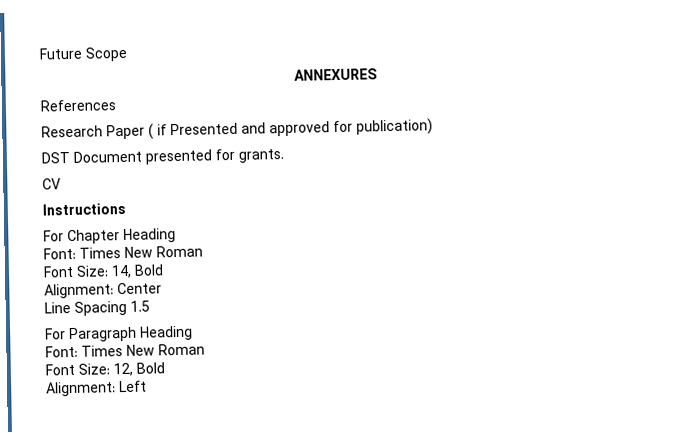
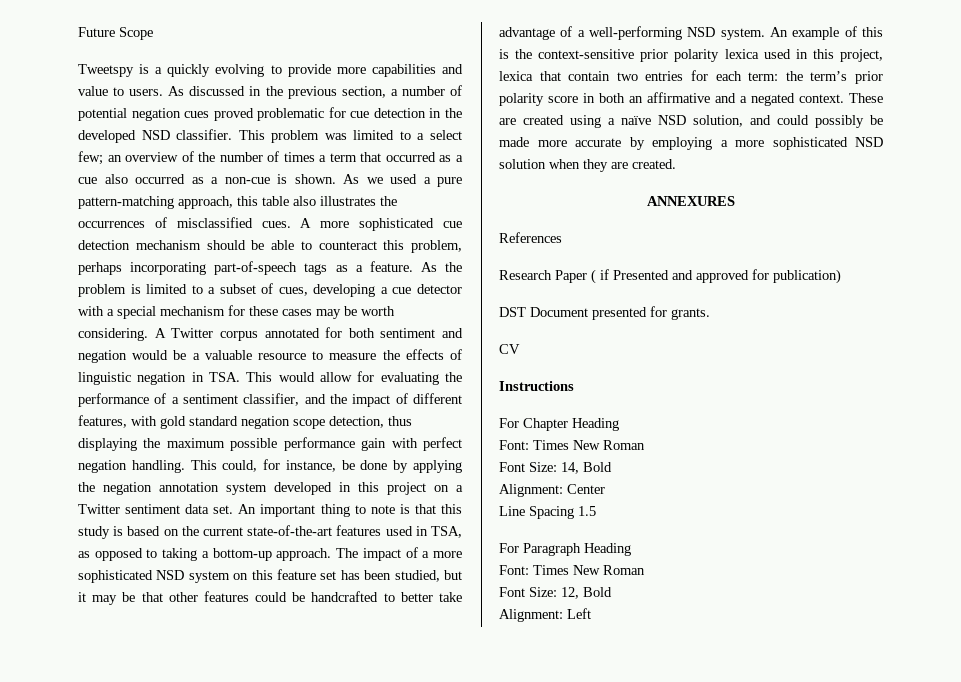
(128, 54) none -> [78,64,463,77] [78,85,462,99] [78,107,462,121] [78,129,462,143] [78,151,464,165] [78,174,462,187] [78,196,397,209] [78,217,462,231] [78,240,462,253] [78,261,462,275] [78,283,462,297] [78,305,395,319] [78,327,463,341] [78,349,462,363] [78,371,462,385] [78,393,462,407] [78,415,412,429] [78,437,462,451] [78,459,462,473] [78,482,463,495] [78,504,462,517] [78,525,462,539] [78,547,463,561] [78,569,462,583] [78,591,463,605] [499,26,883,40] [499,49,883,62] [499,70,883,84] [499,92,883,106] [499,115,883,128] [499,137,883,150] [499,159,676,172] // Tweetspy is a quickly evolving to provide more capabilities and value to users. As discussed in the previous section, a number of potential negation cues proved problematic for cue detection in the developed NSD classifier. This problem was limited to a select few; an overview of the number of times a term that occurred as a cue also occurred as a non-cue is shown. As we used a pure pattern-matching approach, this table also illustrates the occurrences of misclassified cues. A more sophisticated cue detection mechanism should be able to counteract this problem, perhaps incorporating part-of-speech tags as a feature. As the problem is limited to a subset of cues, developing a cue detector with a special mechanism for these cases may be worth considering. A Twitter corpus annotated for both sentiment and negation would be a valuable resource to measure the effects of linguistic negation in TSA. This would allow for evaluating the performance of a sentiment classifier, and the impact of different features, with gold standard negation scope detection, thus displaying the maximum possible performance gain with perfect negation handling. This could, for instance, be done by applying the negation annotation system developed in this project on a Twitter sentiment data set. An important thing to note is that this study is based on the current state-of-the-art features used in TSA, as opposed to taking a bottom-up approach. The impact of a more sophisticated NSD system on this feature set has been studied, but it may be that other features could be handcrafted to better take advantage of a well-performing NSD system. An example of this is the context-sensitive prior polarity lexica used in this project, lexica that contain two entries for each term: the term’s prior polarity score in both an affirmative and a negated context. These are created using a naïve NSD solution, and could possibly be made more accurate by employing a more sophisticated NSD solution when they are created.

